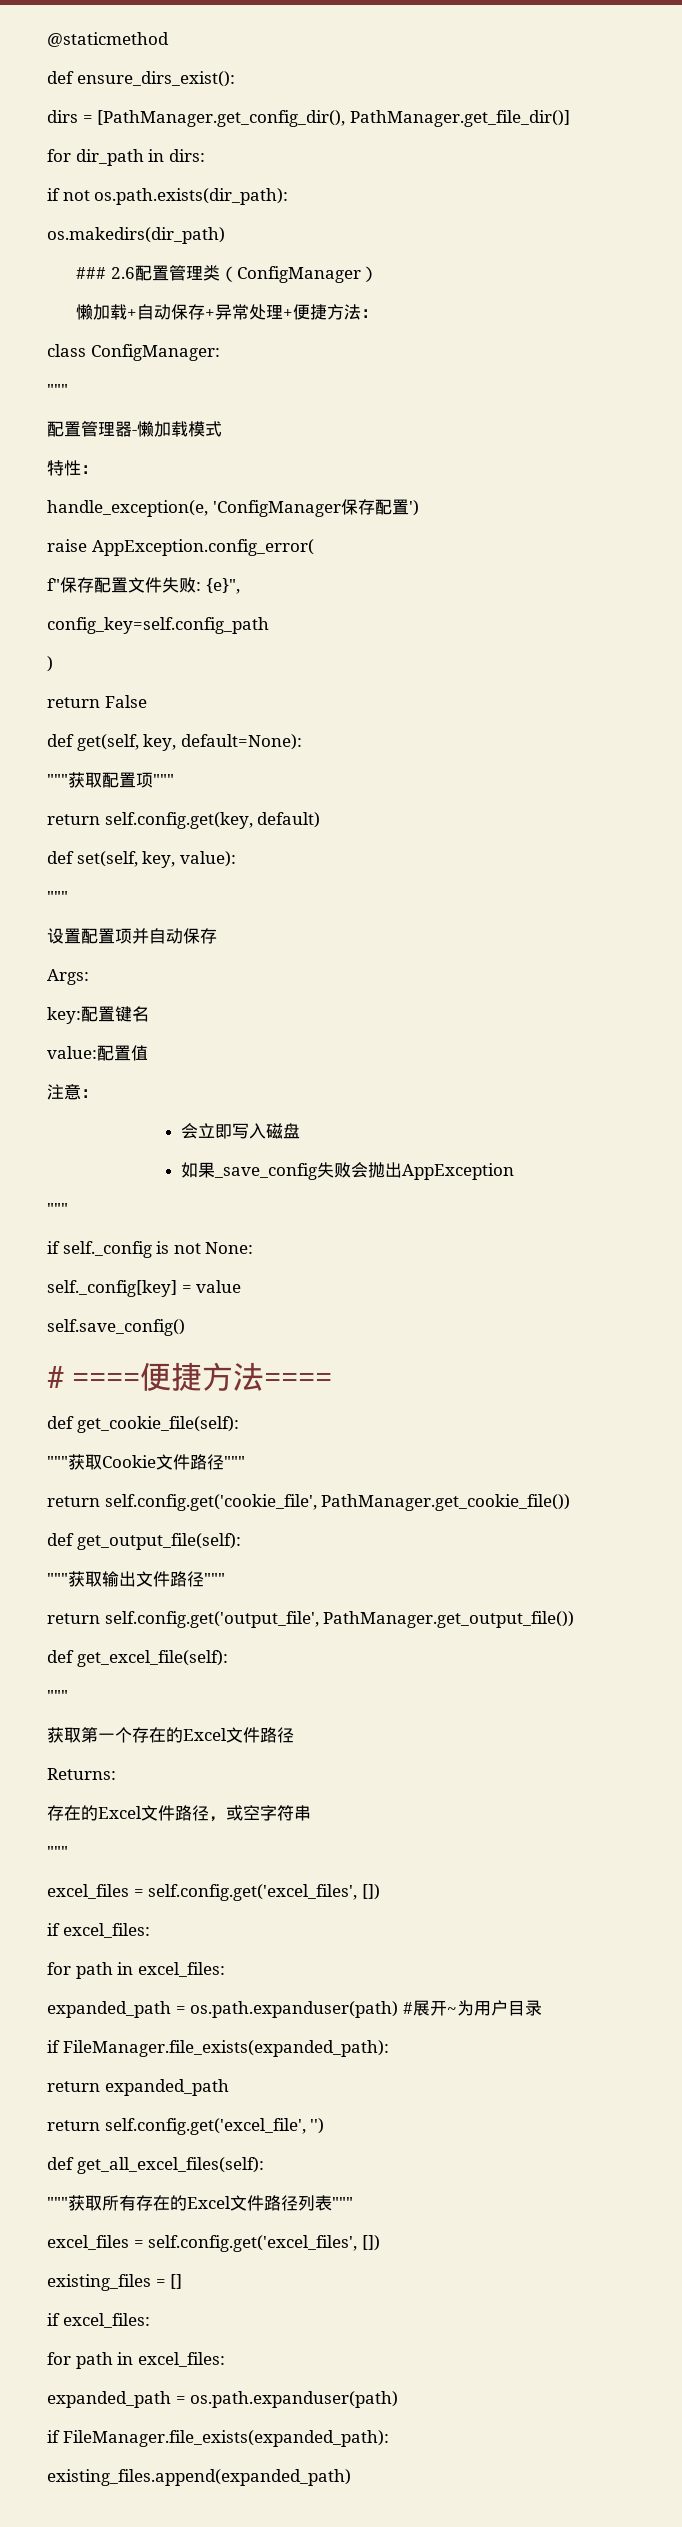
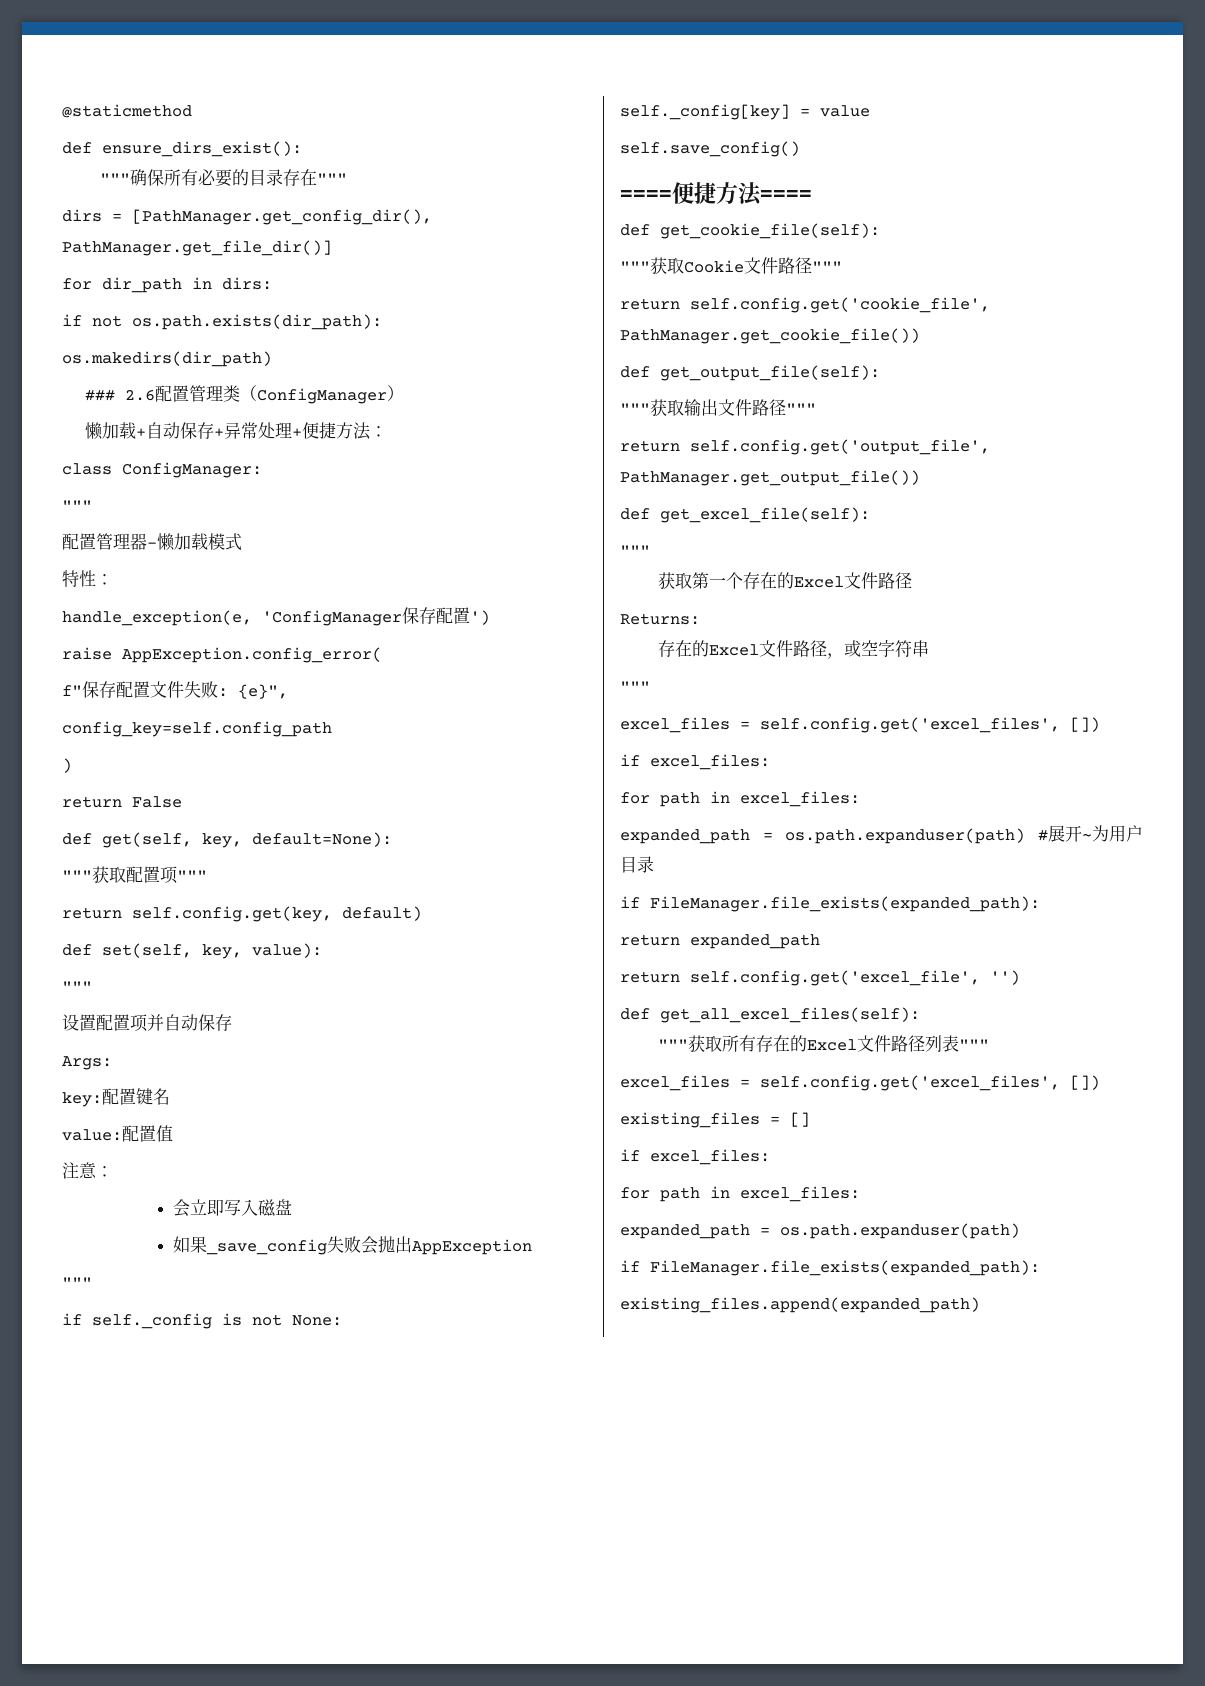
(235, 79) none -> [99,169,347,187] // """确保所有必要的目录存在"""
[47,1366,64,1388] # -> (800, 149) none

